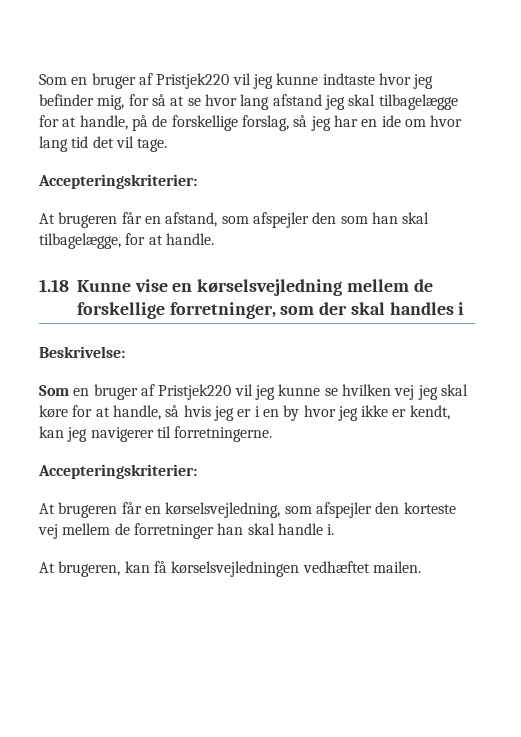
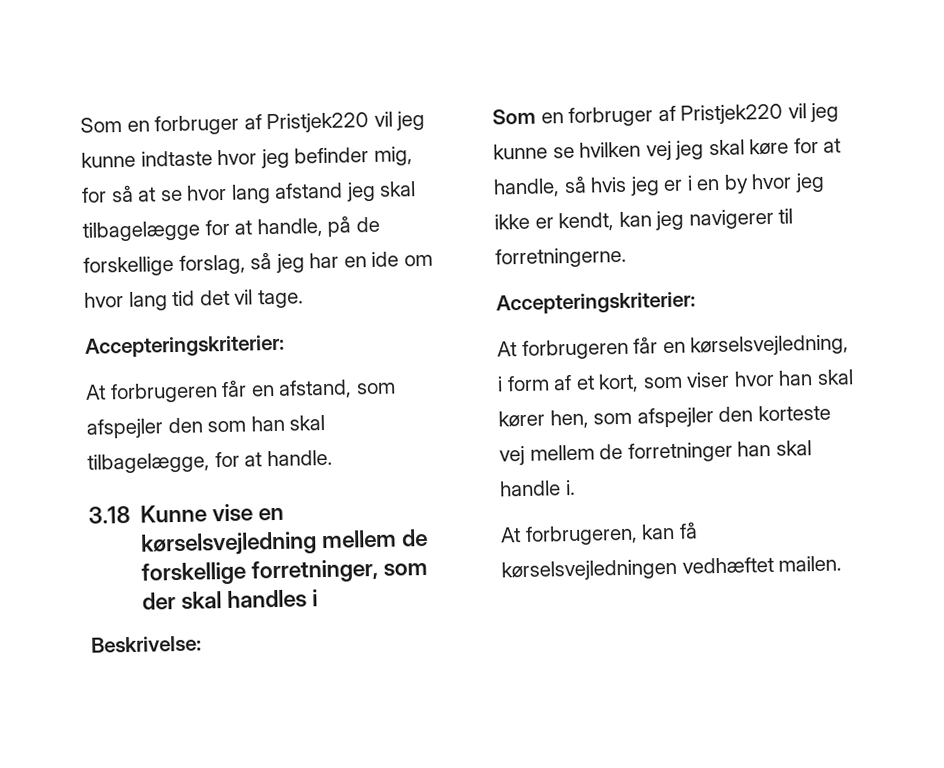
[39,73,136,89] Som en bruger -> [80,114,240,136] Som en forbruger
[58,212,118,228] brugeren -> [109,382,218,404] forbrugeren
[39,279,69,292] 1.18 -> [88,505,131,524] 3.18
[93,384,138,400] bruger -> [568,106,654,127] forbruger
[58,502,118,518] brugeren -> [521,338,629,360] forbrugeren
(281, 510) none -> [497,369,854,393] [498,409,589,429] i form af et kort, som viser hvor han skal kører hen,
[58,561,121,577] brugeren, -> [524,524,638,546] forbrugeren,

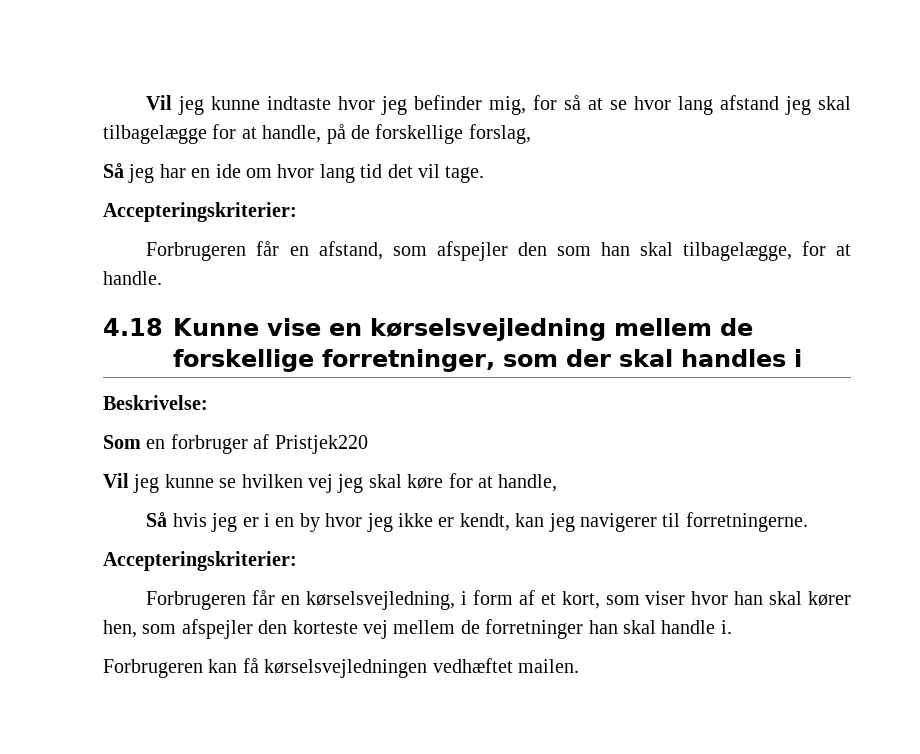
[80,111,393,136] Som en forbruger af Pristjek220 vil -> [146,95,173,110] Vil
[250,252,273,270] så -> [103,163,124,178] // Så
[85,382,218,404] At forbrugeren -> [146,242,247,261] Forbrugeren
[88,505,131,524] 3.18 -> [103,318,163,336] 4.18
[787,103,807,119] vil -> [103,473,129,488] // Vil
[563,175,587,194] så -> [146,512,168,527] // Så
[497,338,629,360] At forbrugeren -> [146,591,247,610] Forbrugeren
[500,524,638,546] At forbrugeren, -> [103,659,203,678] Forbrugeren

